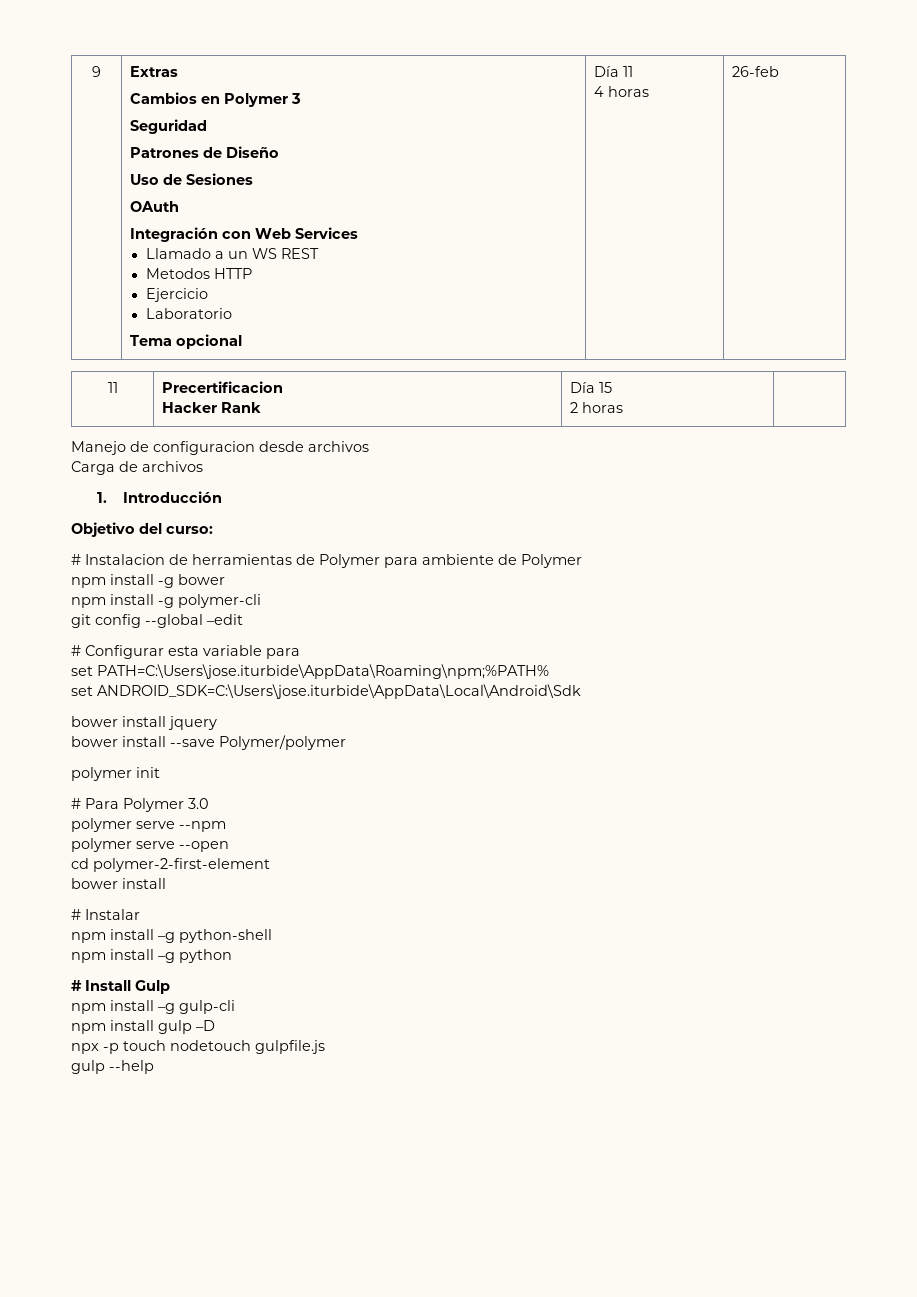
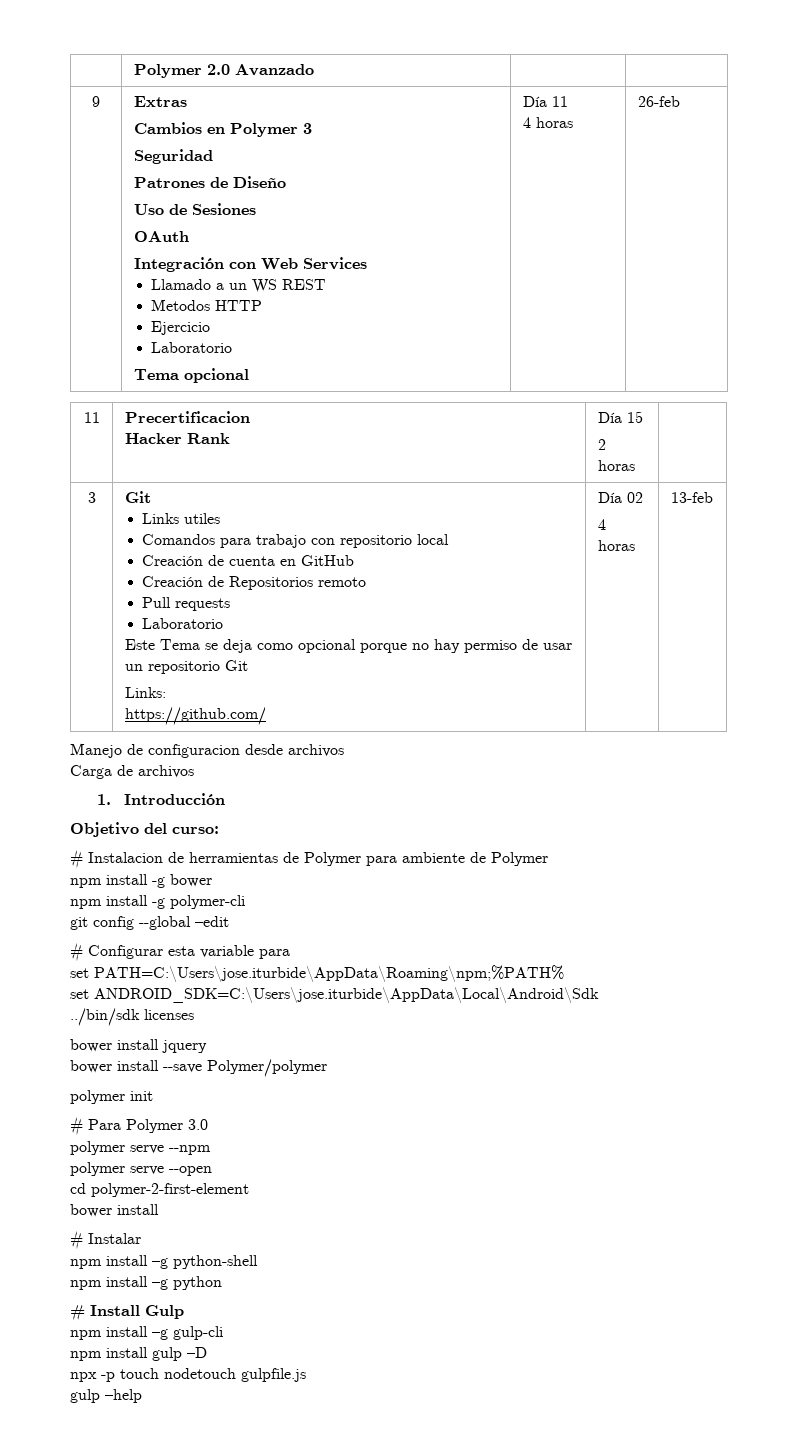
(92, 71) none -> [133,64,314,78] | Polymer 2.0 Avanzado | | //
(623, 407) none -> [87,492,96,503] [124,491,151,503] [142,513,221,524] [142,534,450,548] [142,555,355,566] [142,576,367,590] [142,597,231,611] [142,618,224,629] [124,639,572,653] [124,660,248,674] [124,687,166,698] [124,707,266,725] [597,492,643,503] [597,519,606,530] [597,540,635,551] [670,492,713,503] // 3 | Git // Links utiles // Comandos para trabajo con repositorio local // Creación de cuenta en GitHub // Creación de Repositorios remoto // Pull requests // Laboratorio // Este Tema se deja como opcional porque no hay permiso de usar un repositorio Git // Links: // https://github.com/ | Día 02 // 4 horas | 13-feb
(581, 691) none -> [70,1008,194,1026] // ../bin/sdk licenses
[109,1060,154,1074] --help -> [105,1389,142,1403] –help

